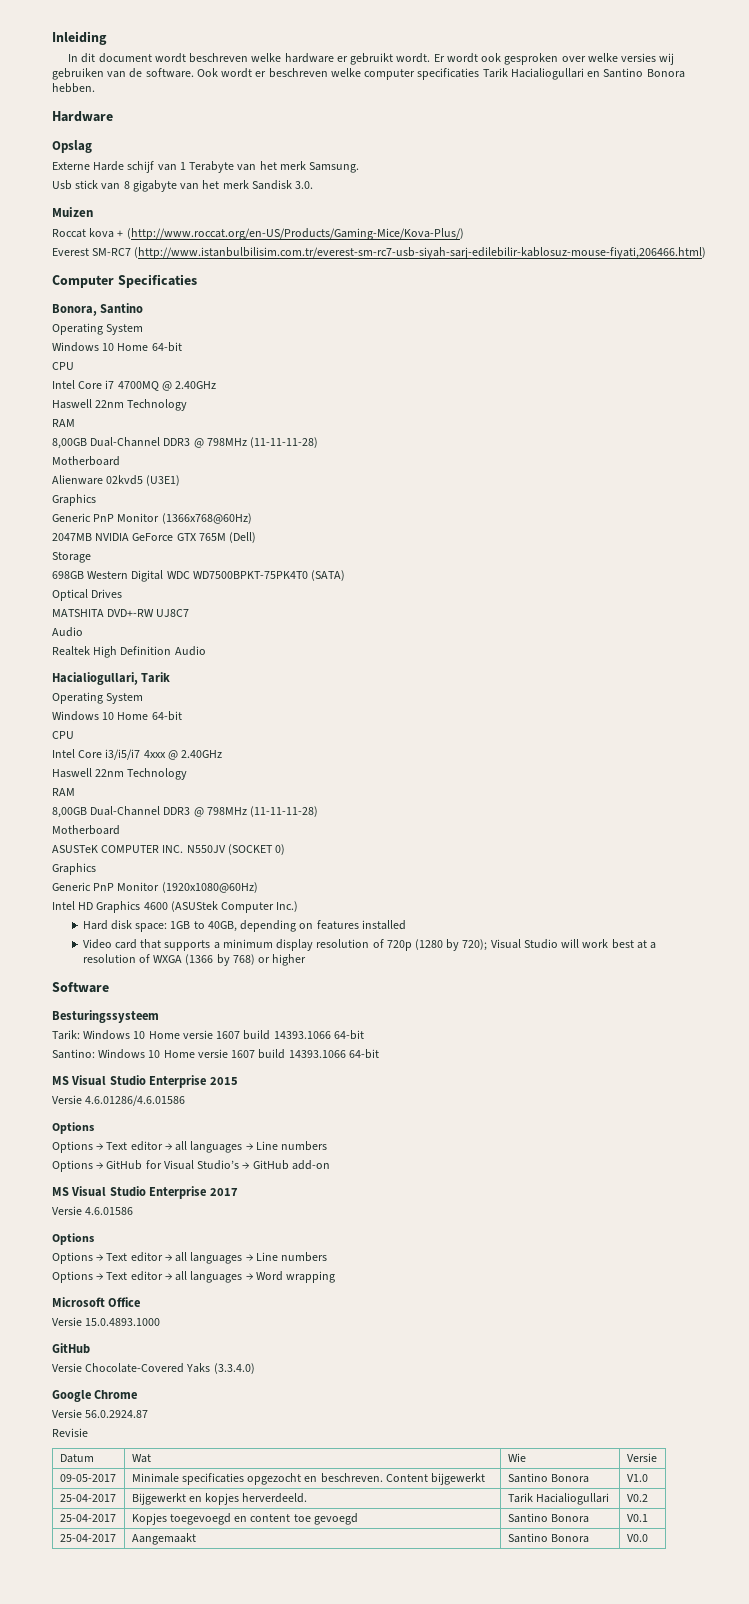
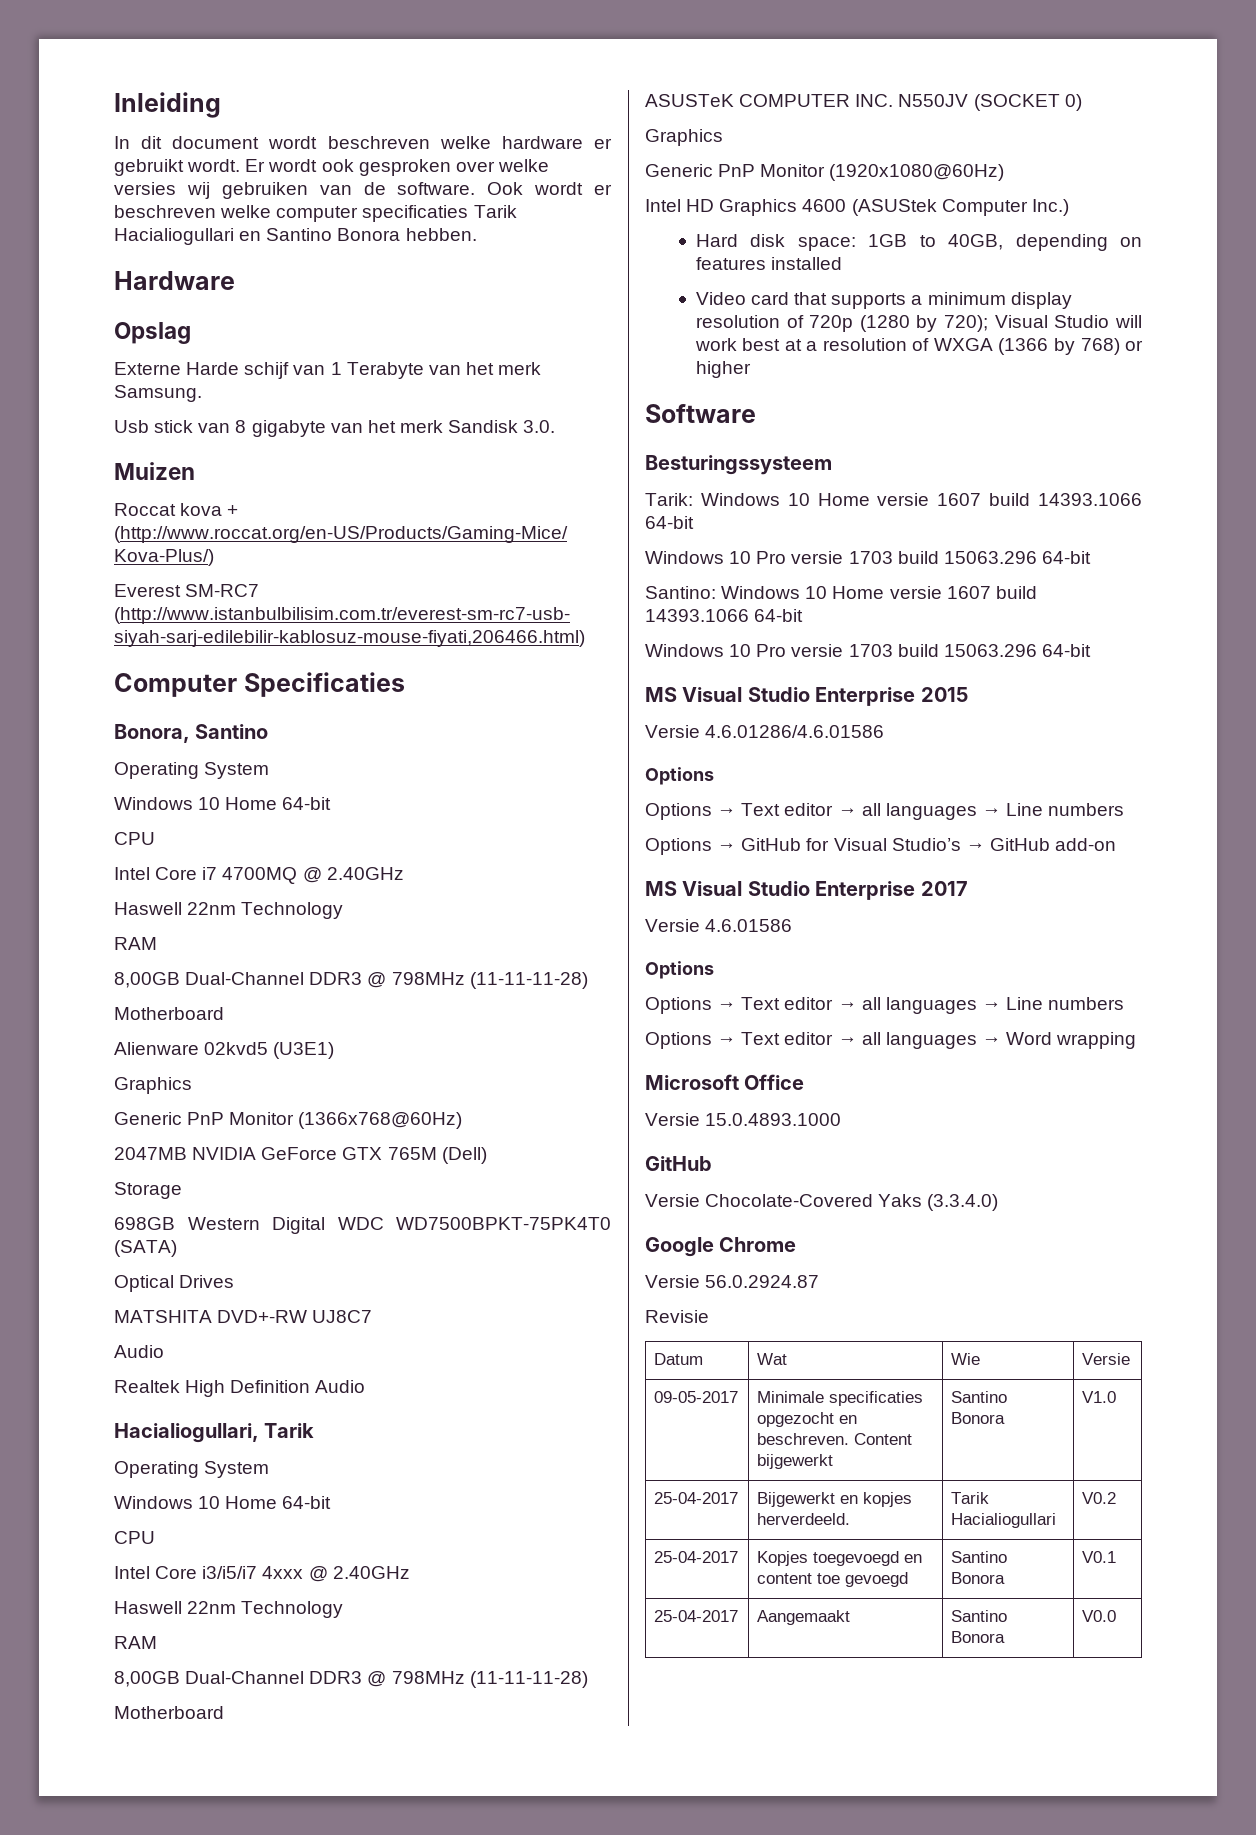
(364, 1035) none -> [645,551,1091,564] // Windows 10 Pro versie 1703 build 15063.296 64-bit
(379, 1054) none -> [645,644,1091,657] // Windows 10 Pro versie 1703 build 15063.296 64-bit

